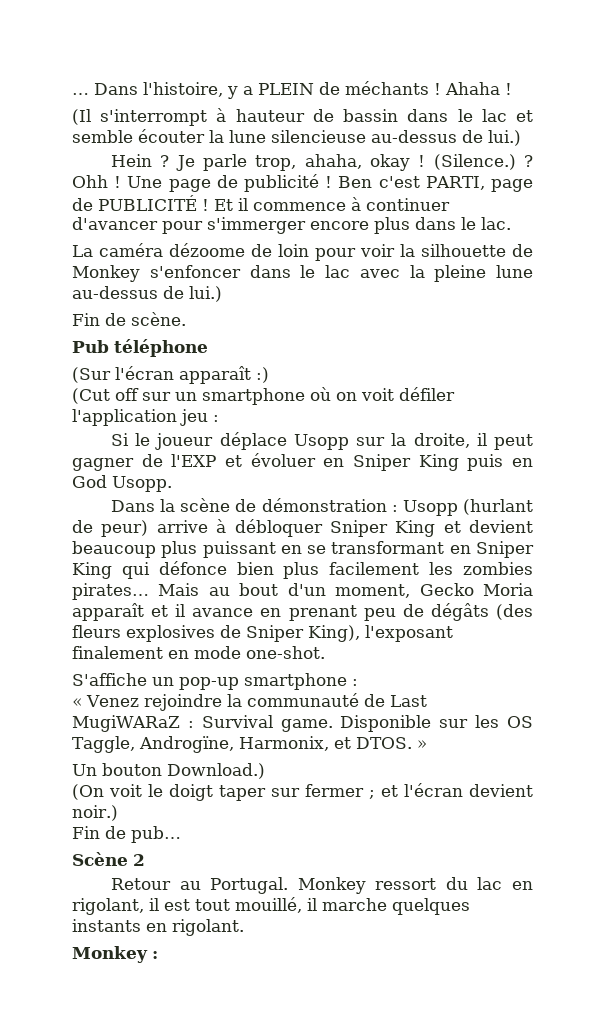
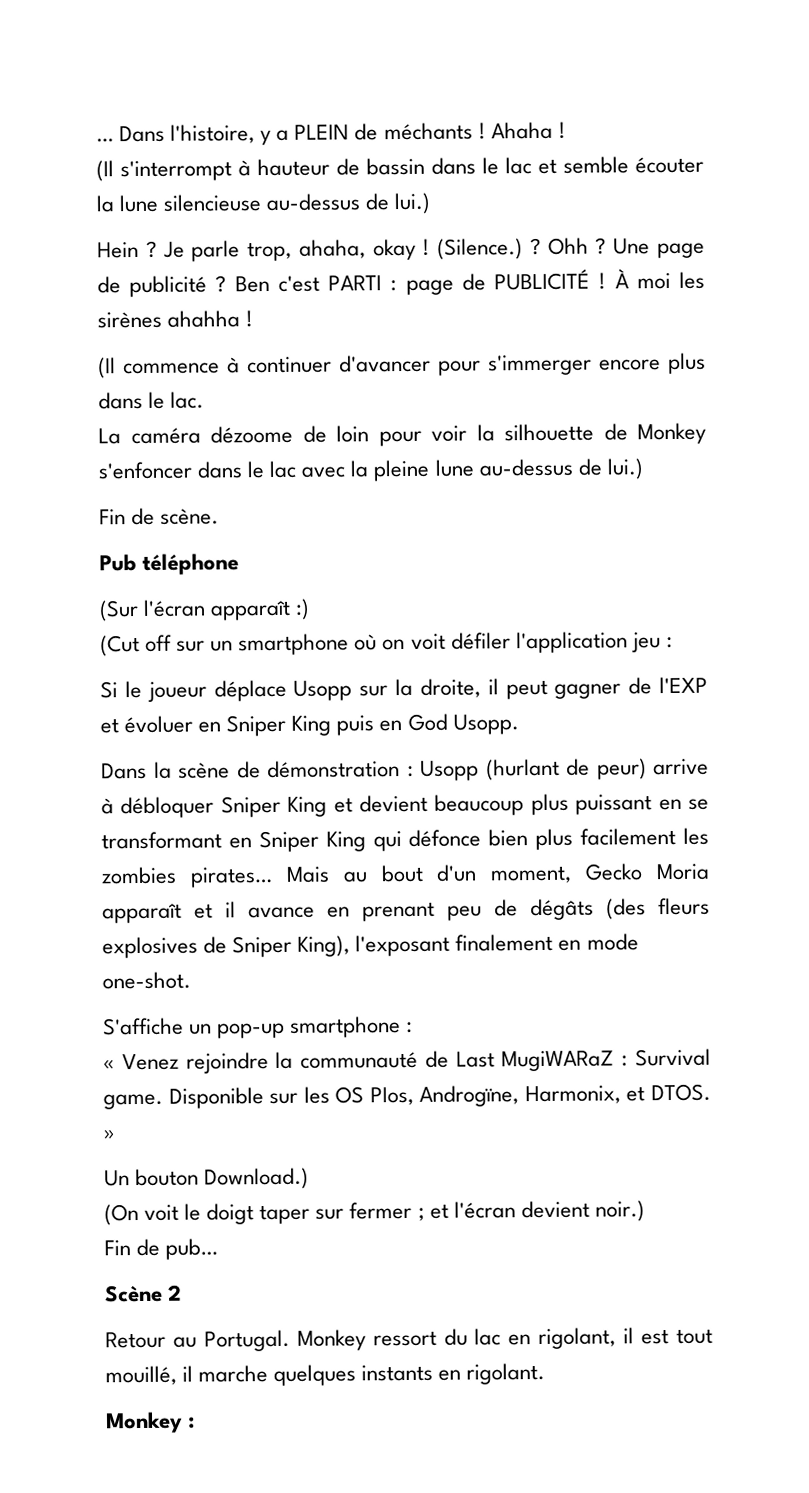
[114,176,122,188] ! -> [595,237,607,255] ?
[325,176,333,188] ! -> [215,275,227,293] ?
[425,176,485,190] PARTI, -> [328,275,398,292] PARTI :
[214,198,248,211] Et il -> [614,268,706,290] [97,310,254,329] [98,357,116,379] À moi les sirènes ahahha ! // (Il
[72,736,135,753] Taggle, -> [369,1086,414,1106] PIos,

